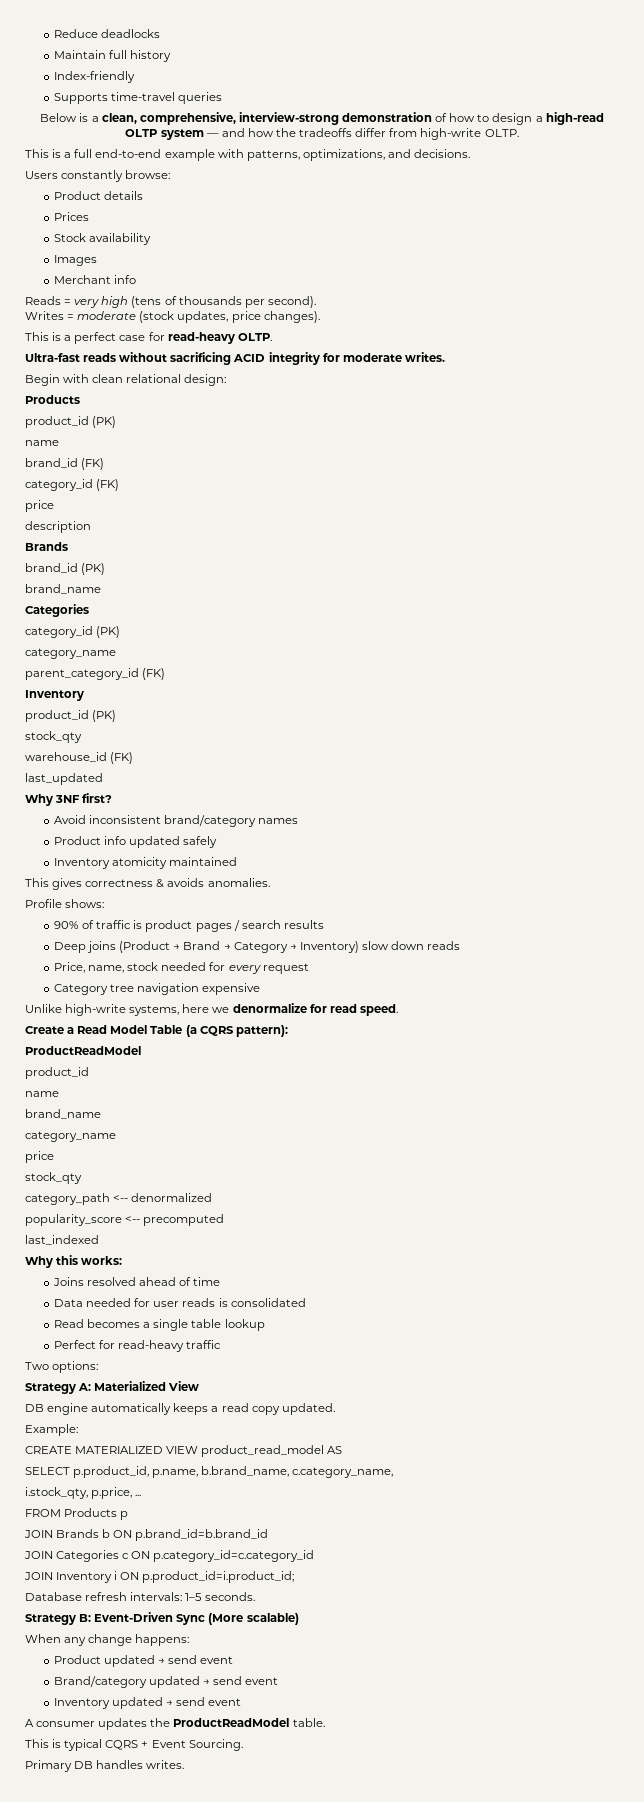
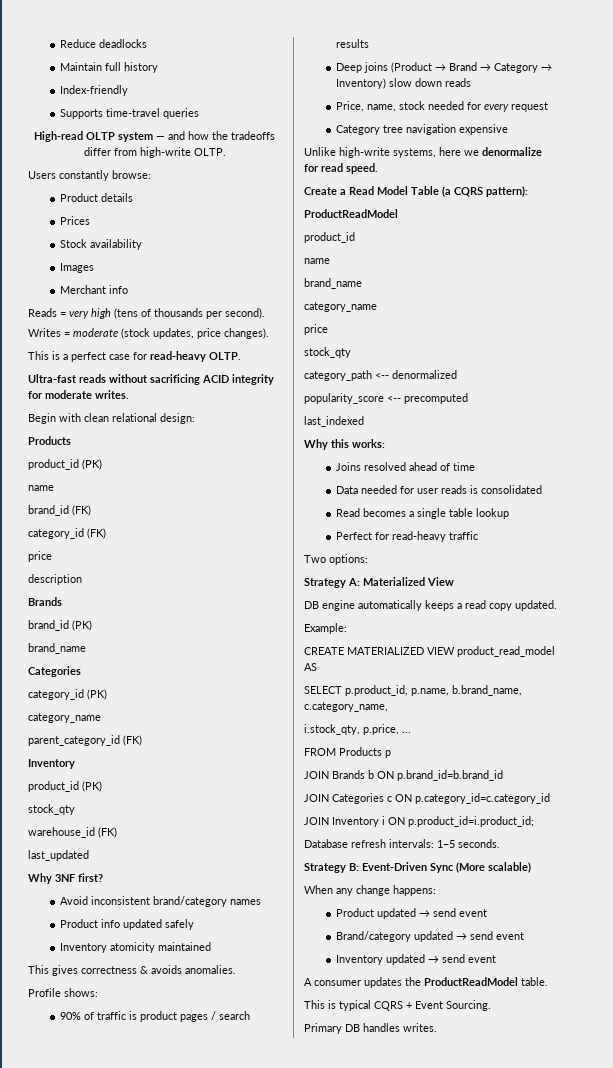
[40,112,604,125] Below is a clean, comprehensive, interview-strong demonstration of how to design a high-read -> [34,131,83,142] High-read
[25,149,471,161] // This is a full end-to-end example with patterns, optimizations, and decisions. -> (226, 152) none

